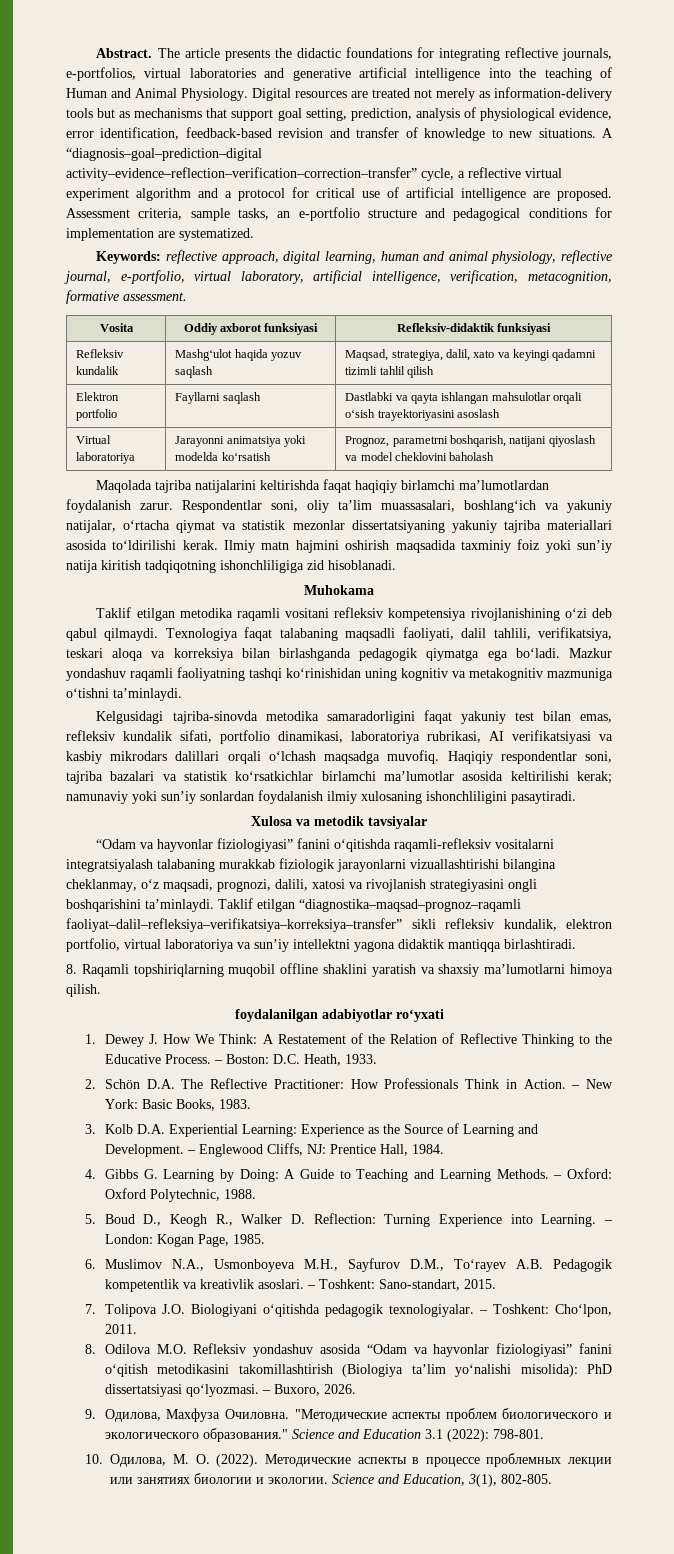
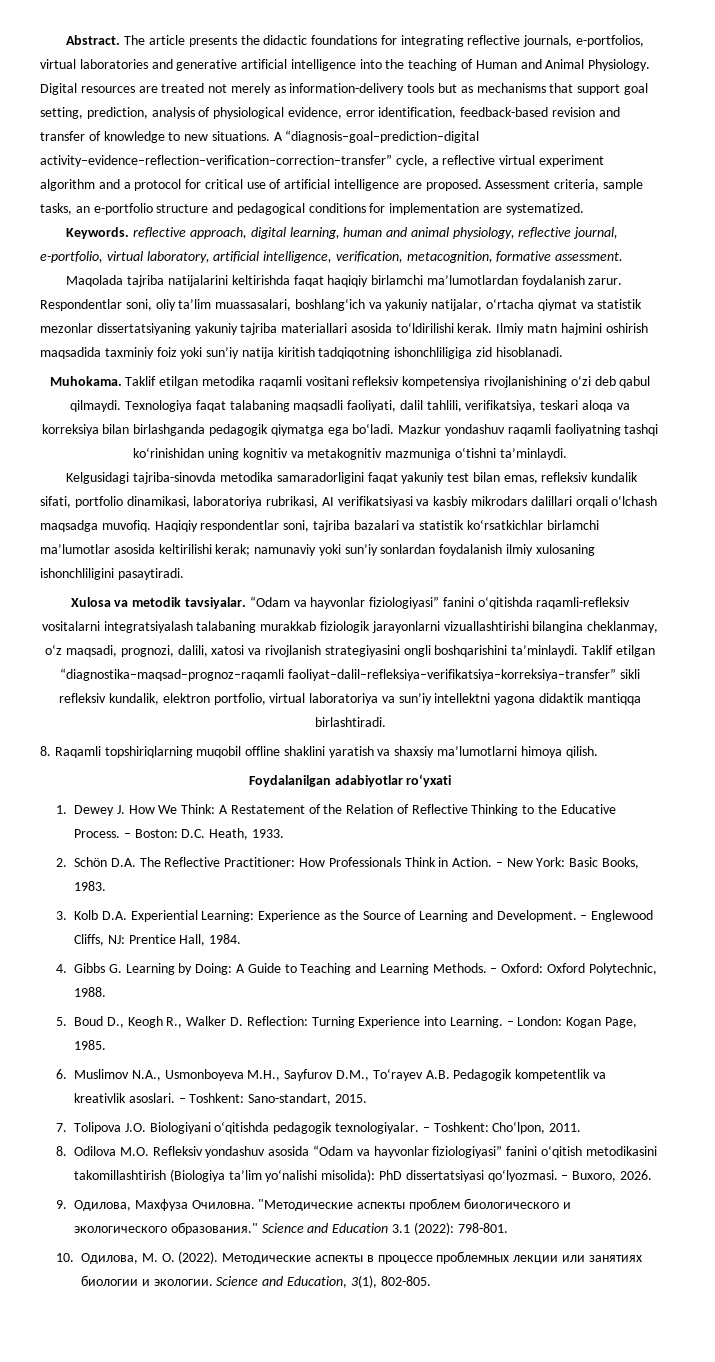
[96,251,162,264] Keywords: -> [66,227,130,239] Keywords.
[99,323,134,332] [183,323,319,335] [396,323,552,335] [76,349,125,358] [76,366,120,375] [175,349,302,361] [175,366,214,378] [345,349,597,361] [345,366,434,378] [76,392,120,401] [76,409,118,421] [175,392,261,404] [345,392,583,404] [345,409,500,421] [76,435,112,444] [76,452,136,464] [175,435,306,447] [175,452,271,461] [345,435,596,447] [345,452,495,461] // Vosita | Oddiy axborot funksiyasi | Refleksiv-didaktik funksiyasi // Refleksiv kundalik | Mashg‘ulot haqida yozuv saqlash | Maqsad, strategiya, dalil, xato va keyingi qadamni tizimli tahlil qilish // Elektron portfolio | Fayllarni saqlash | Dastlabki va qayta ishlangan mahsulotlar orqali o‘sish trayektoriyasini asoslash // Virtual laboratoriya | Jarayonni animatsiya yoki modelda ko‘rsatish | Prognoz, parametrni boshqarish, natijani qiyoslash va model cheklovini baholash -> (624, 256) none
[304,585,374,595] Muhokama // -> [49,376,122,386] Muhokama.
[368,816,427,829] tavsiyalar // -> [184,597,246,609] tavsiyalar.
[234,1009,318,1022] foydalanilgan -> [248,775,331,787] Foydalanilgan

